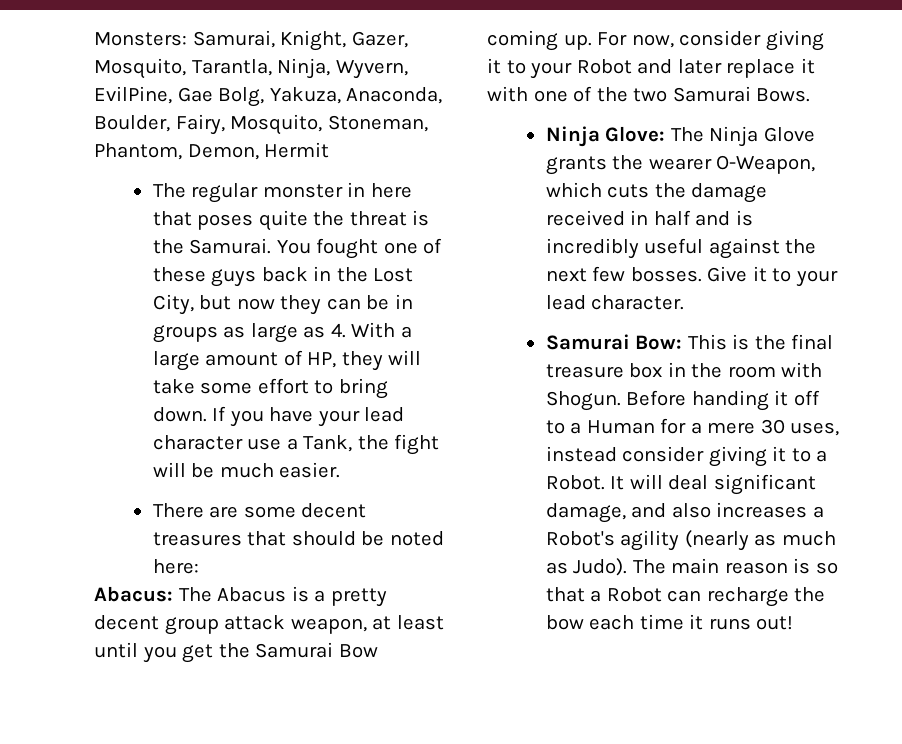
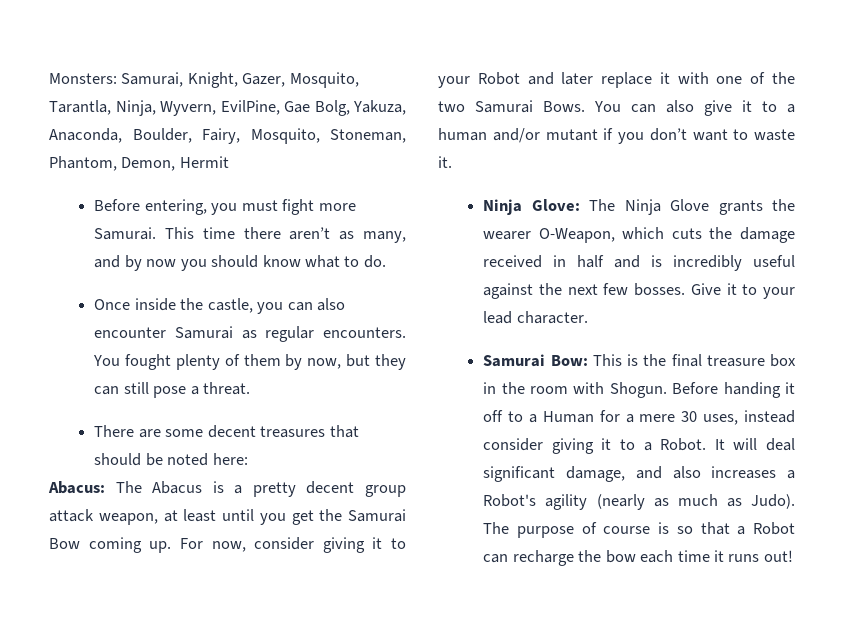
[152,182,412,203] [152,210,430,231] [152,238,443,259] [152,266,414,287] [152,294,413,315] [152,322,412,343] [152,350,422,371] [152,378,388,399] [152,406,405,427] [152,434,440,455] [152,462,341,478] The regular monster in here that poses quite the threat is the Samurai. You fought one of these guys back in the Lost City, but now they can be in groups as large as 4. With a large amount of HP, they will take some effort to bring down. If you have your lead character use a Tank, the fight will be much easier. -> [94,199,356,215] [94,227,406,243] [94,255,386,271] [94,298,346,314] [94,326,406,342] [93,354,406,370] [94,382,251,398] Before entering, you must fight more Samurai. This time there aren’t as many, and by now you should know what to do. // Once inside the castle, you can also encounter Samurai as regular encounters. You fought plenty of them by now, but they can still pose a threat.
(811, 95) none -> [594,100,795,116] [438,128,795,144] [438,156,452,168] You can also give it to a human and/or mutant if you don’t want to waste it.
[671,558,788,574] main reason -> [517,522,651,538] purpose of course

